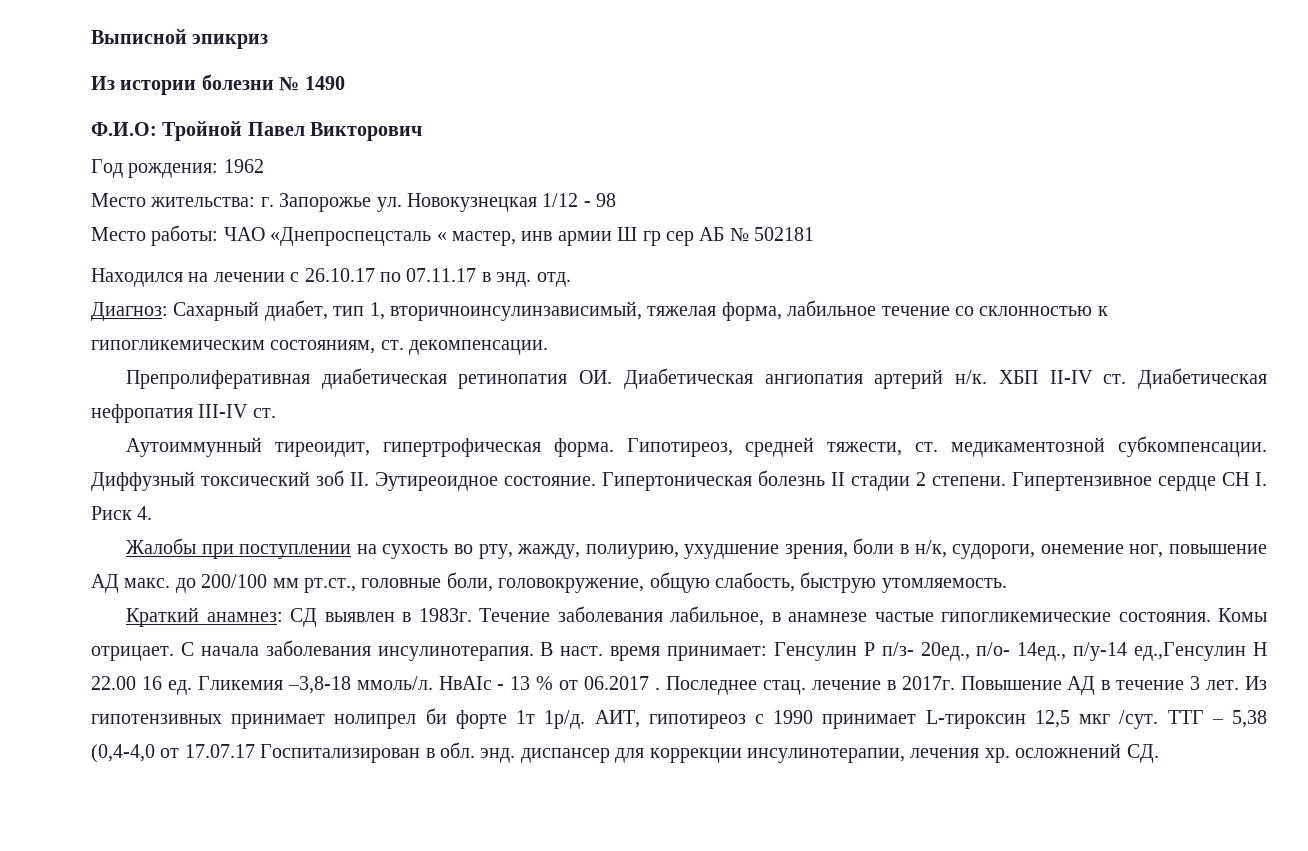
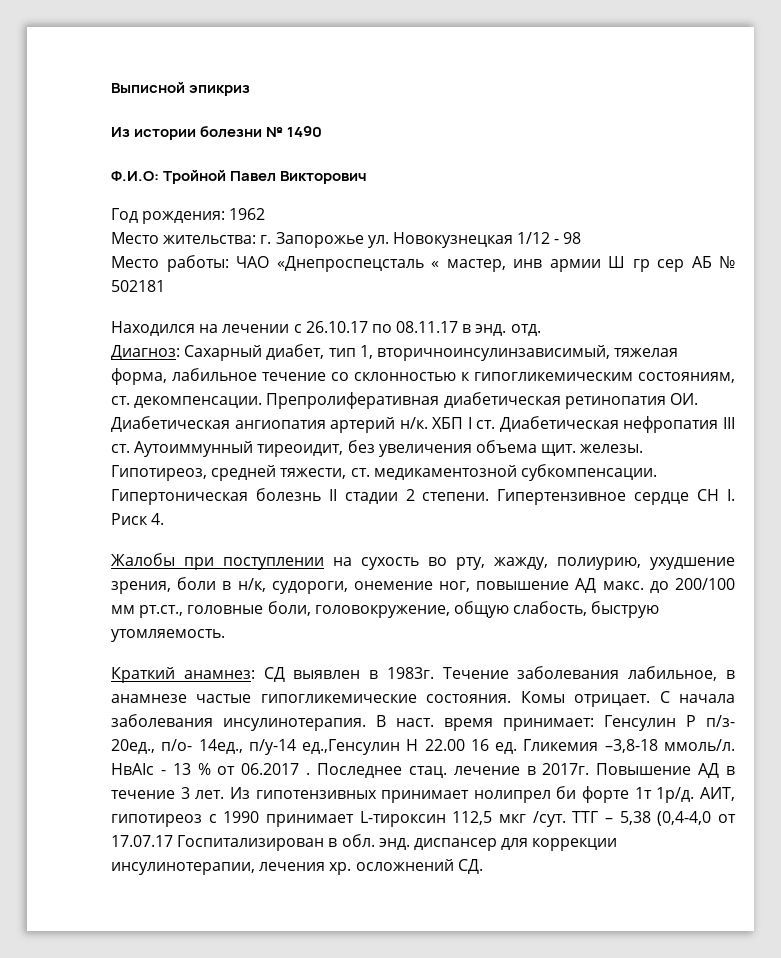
[406,268,477,282] 07.11.17 -> [396,321,459,333] 08.11.17
(549, 347) // -> (263, 402) none
[1049,370,1093,384] II-IV -> [467,417,472,429] I
[198,404,276,418] III-IV ст. // -> [722,417,735,429] [111,444,130,453] III ст.
[382,438,614,457] гипертрофическая форма. -> [347,440,644,457] без увеличения объема щит. железы.
[91,470,596,491] Диффузный токсический зоб II. Эутиреоидное состояние. -> (657, 472) none
[1034,710,1070,728] 12,5 -> [452,811,493,825] 112,5

